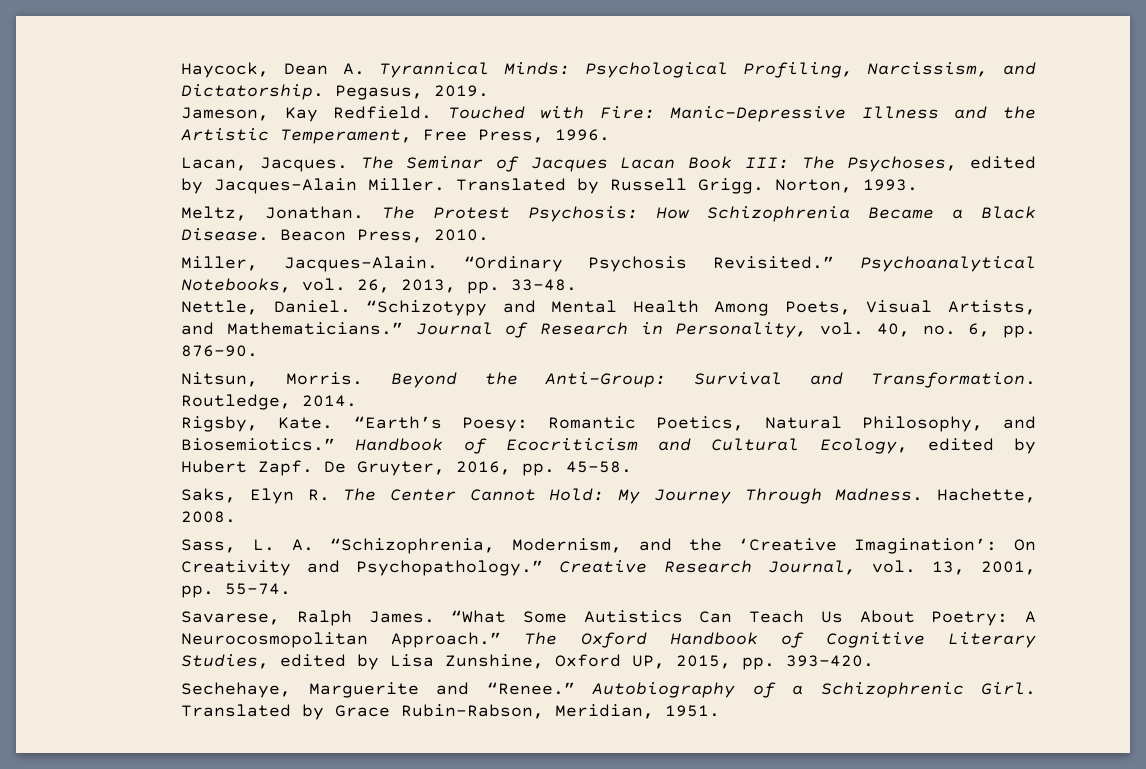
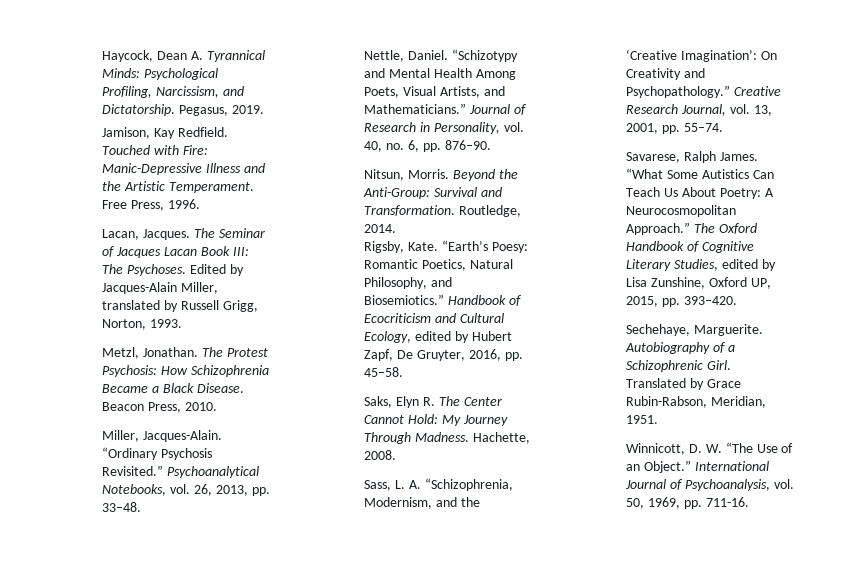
[181,107,270,121] Jameson, -> [102,127,151,139] Jamison,
[280,129,413,144] Temperament, -> [169,182,255,193] Temperament.
[847,156,1037,172] [181,178,567,194] Psychoses, edited by Jacques-Alain Miller. Translated -> [127,264,244,276] [102,282,219,294] [102,300,161,310] Psychoses. Edited by Jacques-Alain Miller, translated
[698,178,765,194] Grigg. -> [222,300,258,312] Grigg,
[181,206,248,221] Meltz, -> [102,347,140,359] Metzl,
[258,460,314,476] Zapf. -> [364,349,394,361] Zapf,
[308,682,575,698] Marguerite and “Renee.” -> [694,324,764,336] Marguerite.
(721, 711) none -> [626,442,794,455] [626,460,770,473] [625,479,794,491] [626,497,749,509] // Winnicott, D. W. “The Use of an Object.” International Journal of Psychoanalysis, vol. 50, 1969, pp. 711-16.

